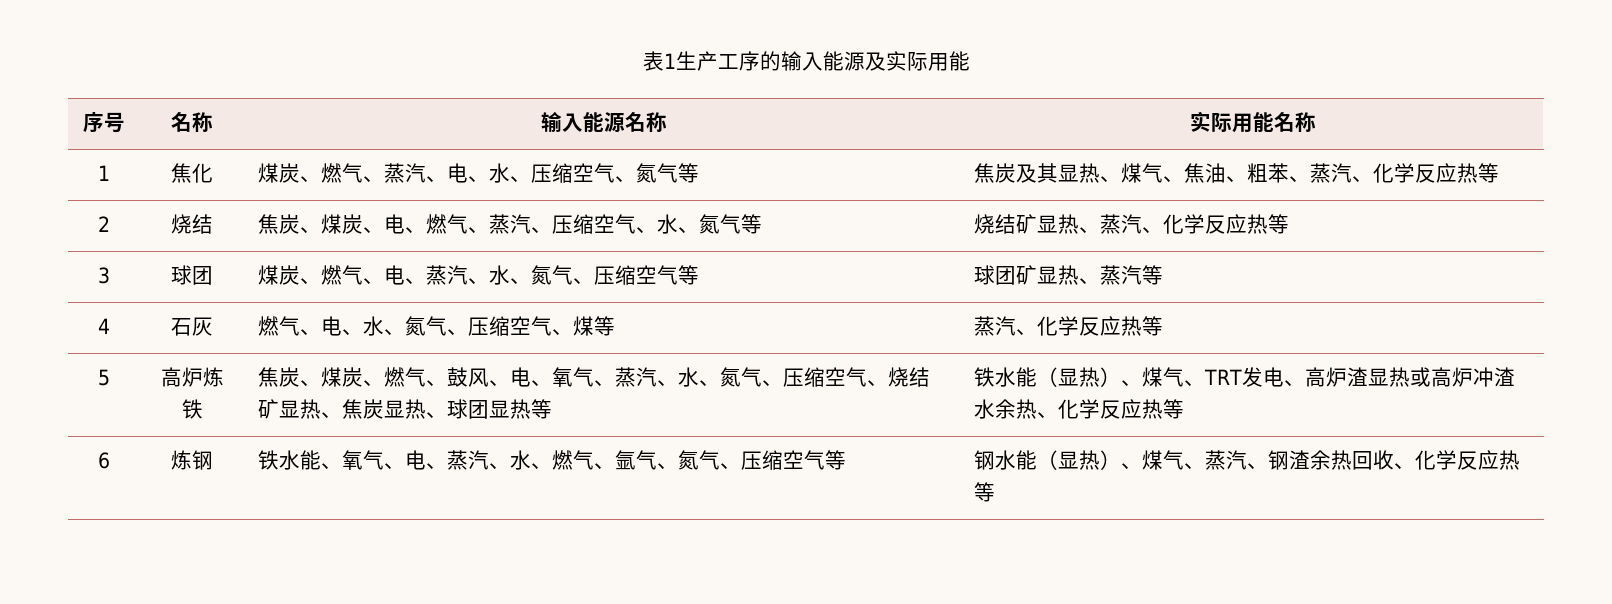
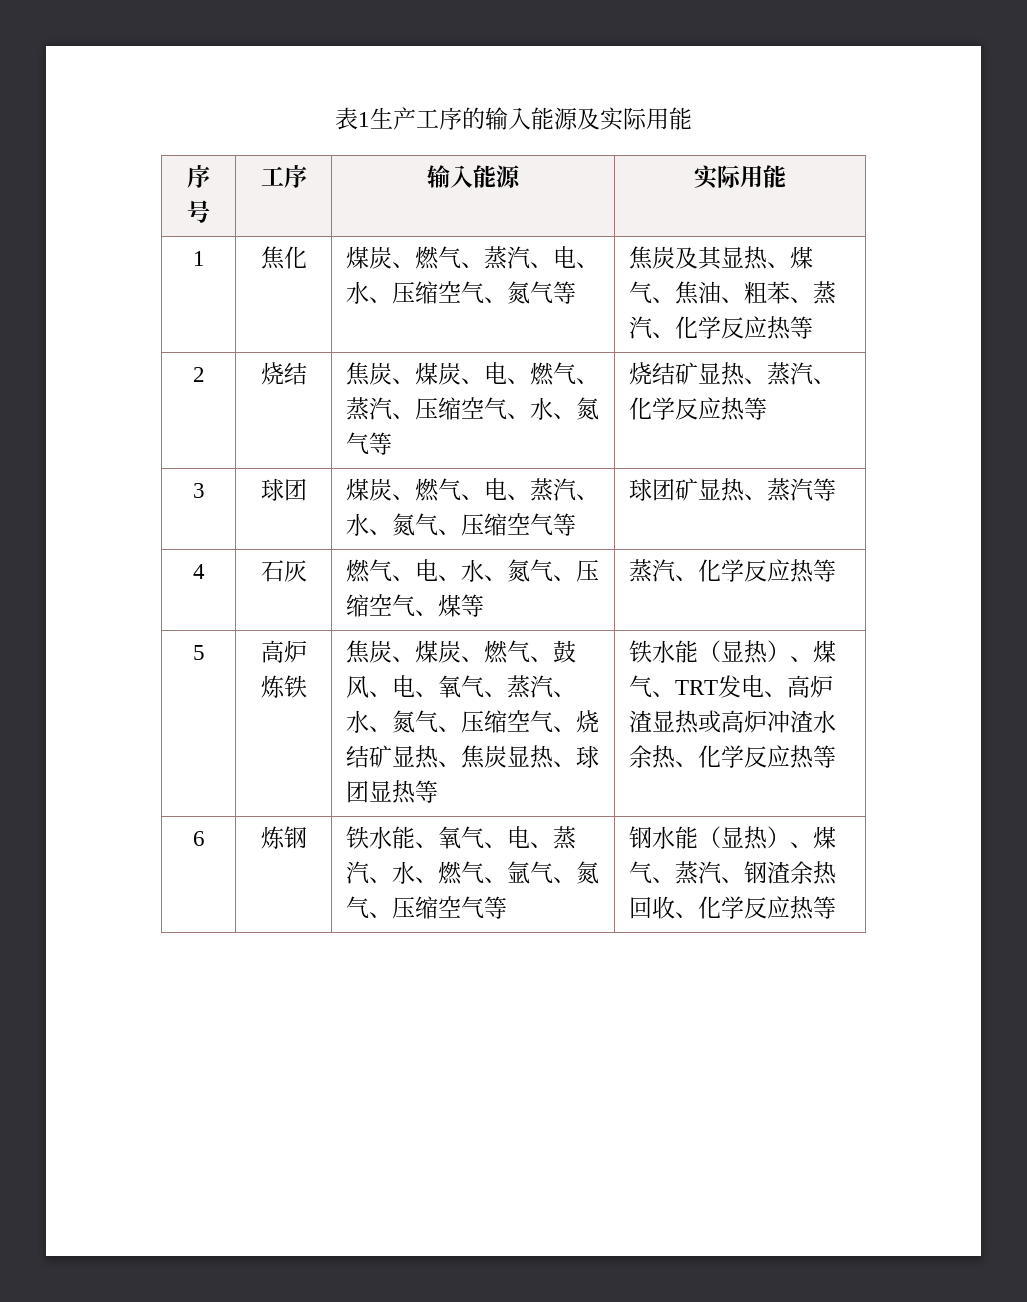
[171,112,213,133] [540,112,667,133] [1189,111,1316,133] 名称 | 输入能源名称 | 实际用能名称 -> [260,165,307,188] [427,165,521,188] [694,165,786,189] 工序 | 输入能源 | 实际用能

